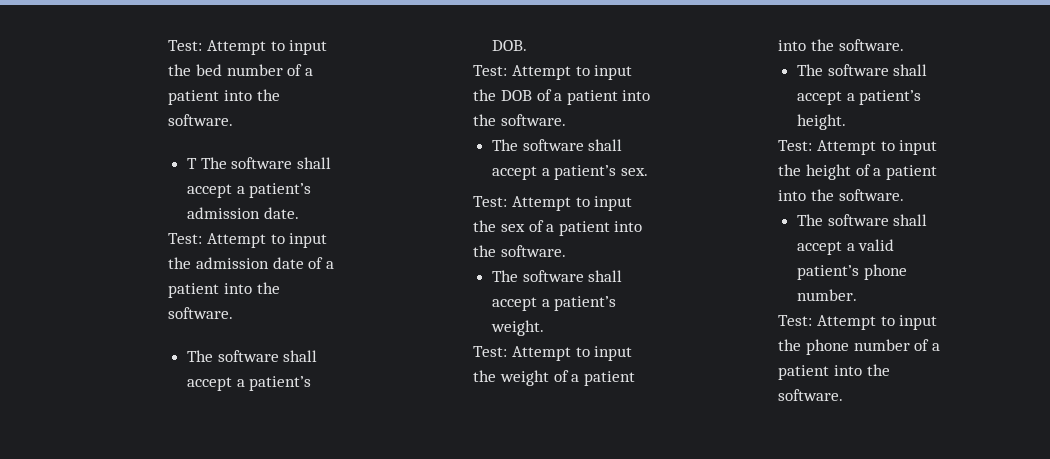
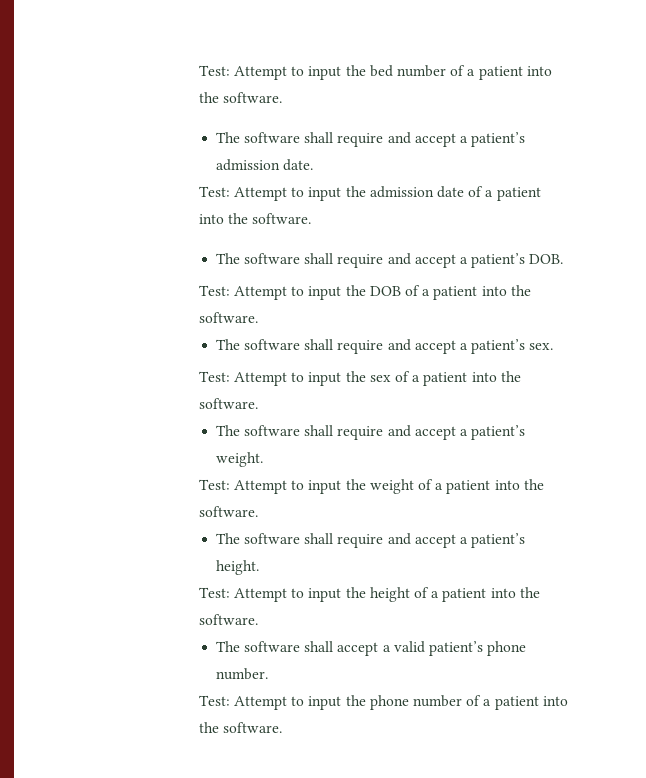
[187,157,331,169] T The software shall -> [215,132,411,147] The software shall require and
(318, 356) none -> [337,253,411,268] require and
(623, 145) none -> [337,339,411,354] require and
(623, 276) none -> [337,425,411,440] require and
(928, 70) none -> [337,533,411,548] require and

